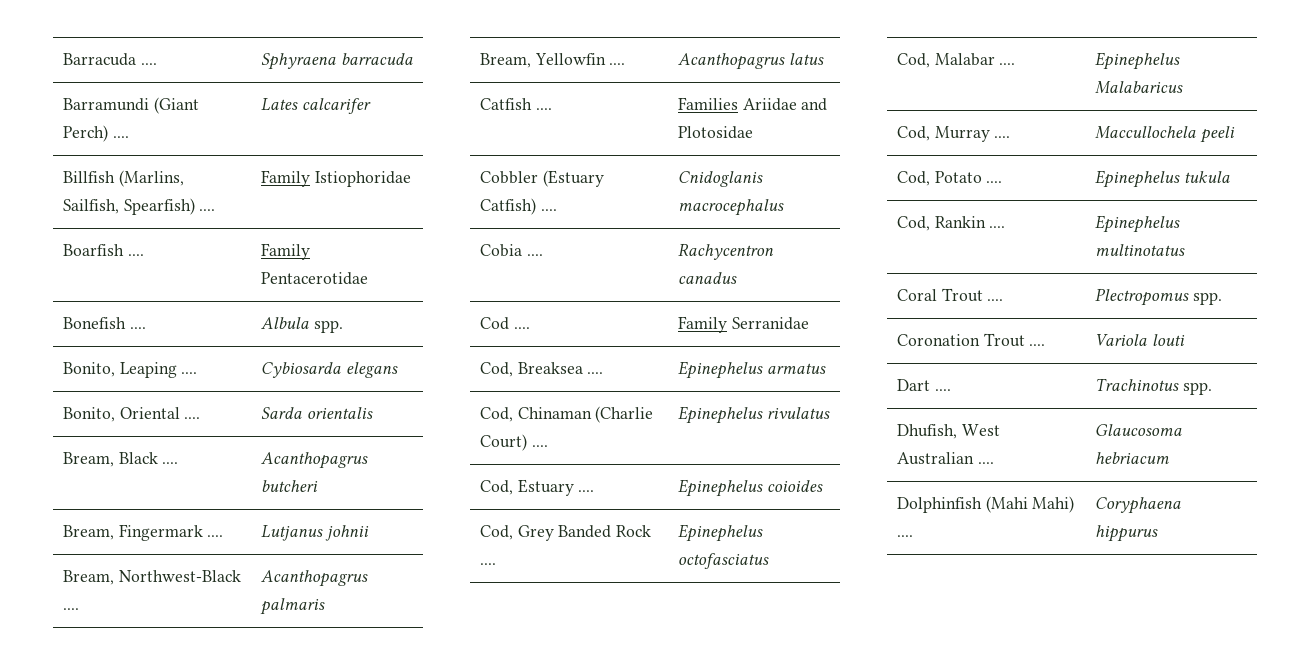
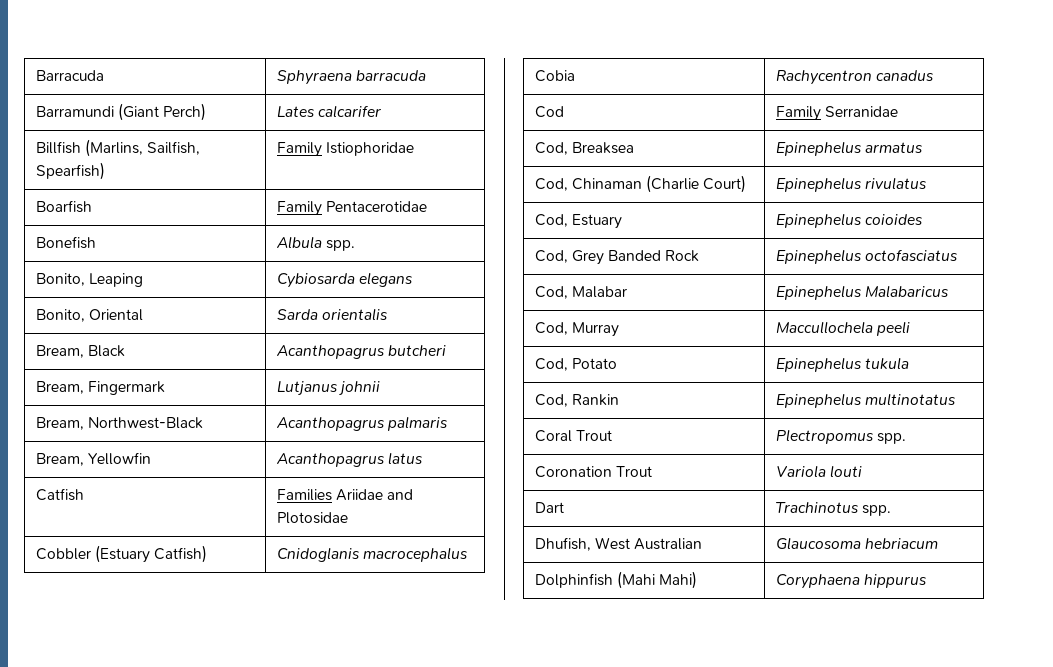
[140,63,157,65] .... -> (104, 75) none
[112,136,129,138] .... -> (207, 112) none
[199,209,216,211] .... -> (105, 171) none
[127,254,144,256] .... -> (92, 206) none
[129,327,146,329] .... -> (96, 242) none
[181,372,198,374] .... -> (144, 280) none
[184,417,201,419] .... -> (144, 315) none
[162,462,179,464] .... -> (126, 351) none
[207,535,224,537] .... -> (166, 388) none
[62,608,79,610] .... -> (204, 423) none
[609,63,626,65] .... -> (152, 458) none
[535,108,552,110] .... -> (84, 494) none
[540,209,557,211] .... -> (208, 554) none
[526,254,543,256] .... -> (575, 76) none
[513,327,530,329] .... -> (564, 112) none
[587,372,604,374] .... -> (635, 148) none
[531,445,548,447] .... -> (747, 184) none
[578,490,595,492] .... -> (623, 221) none
[479,563,496,565] .... -> (700, 256) none
[999,63,1016,65] .... -> (628, 292) none
[994,136,1011,138] .... -> (620, 329) none
[986,181,1003,183] .... -> (618, 363) none
[989,226,1006,228] .... -> (620, 400) none
[987,299,1004,301] .... -> (613, 435) none
[1029,344,1046,346] .... -> (653, 471) none
[934,389,951,391] .... -> (564, 507) none
[977,462,994,464] .... -> (703, 544) none
[896,535,913,537] .... -> (698, 580) none

